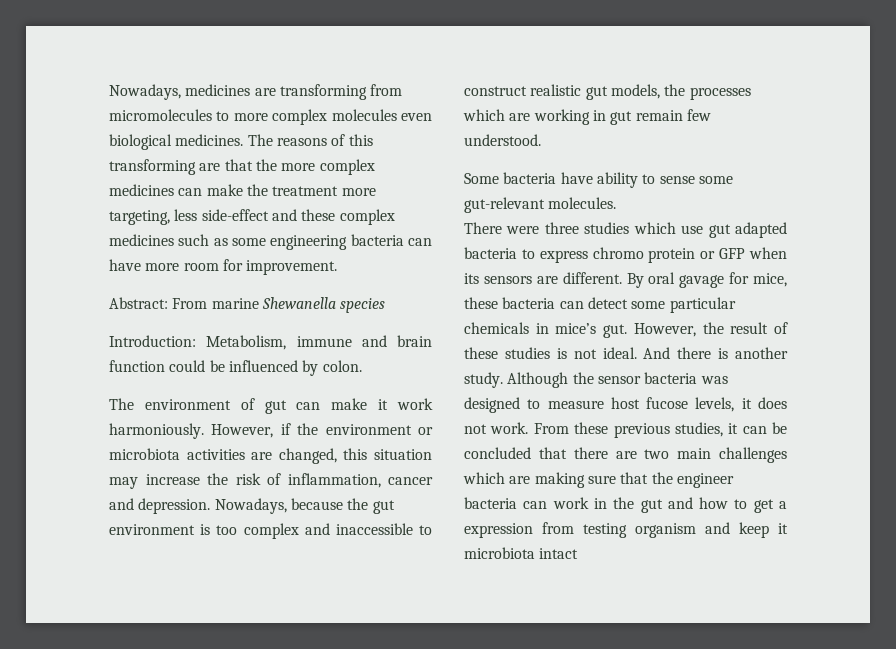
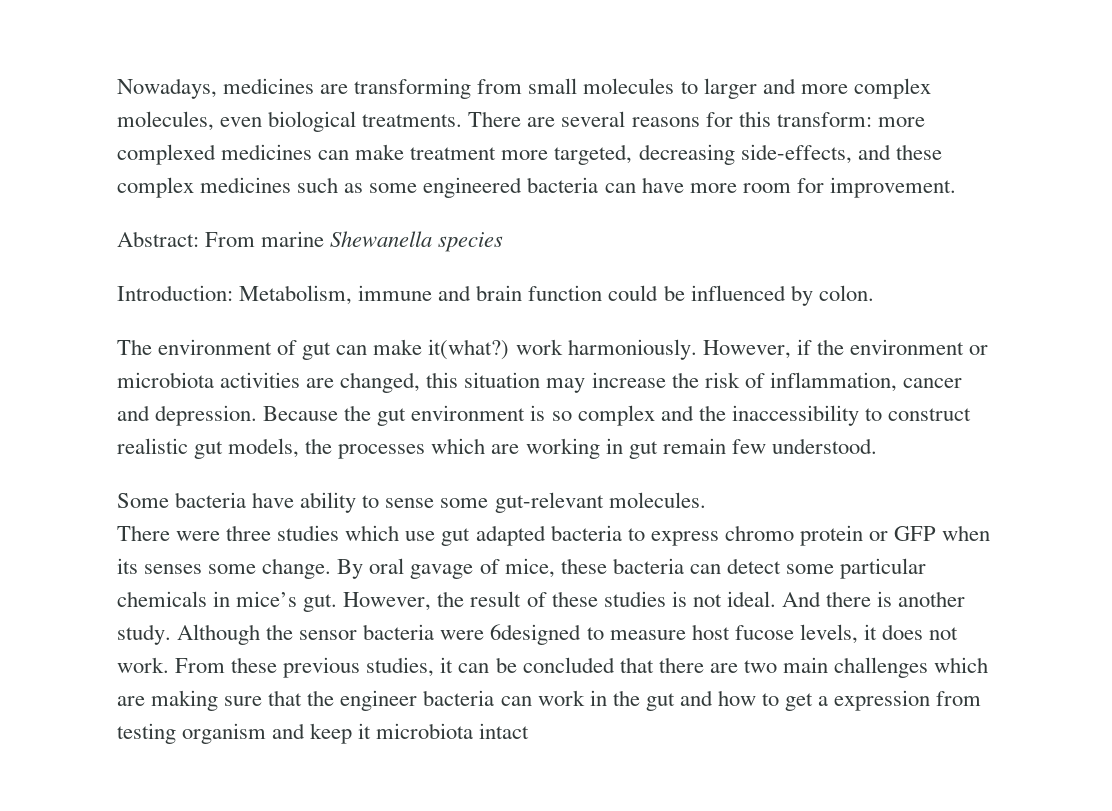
[109,109,397,125] micromolecules to more complex molecules -> [528,78,931,99] [117,111,214,131] small molecules to larger and more complex molecules,
[175,134,373,146] [109,159,375,175] medicines. The reasons of this transforming are that the more complex -> [362,111,925,127] [117,144,216,165] treatments. There are several reasons for this transform: more complexed
[246,184,268,196] the -> (405, 152) none
[109,209,269,225] targeting, less side-effect -> [554,144,852,165] targeted, decreasing side-effects,
[270,235,348,250] engineering -> [423,177,523,198] engineered
[378,399,389,410] it -> [428,339,510,360] it(what?)
[214,498,343,514] Nowadays, because -> [263,406,339,421] Because
[216,525,238,535] too -> [551,411,572,421] so
[335,523,413,535] inaccessible -> [698,405,859,426] the inaccessibility
[483,272,622,284] sensors are different. -> [144,558,332,579] senses some change.
[729,272,750,284] for -> [479,559,500,574] of
[700,376,728,384] [464,397,520,413] was designed -> [440,624,582,645] were 6designed

